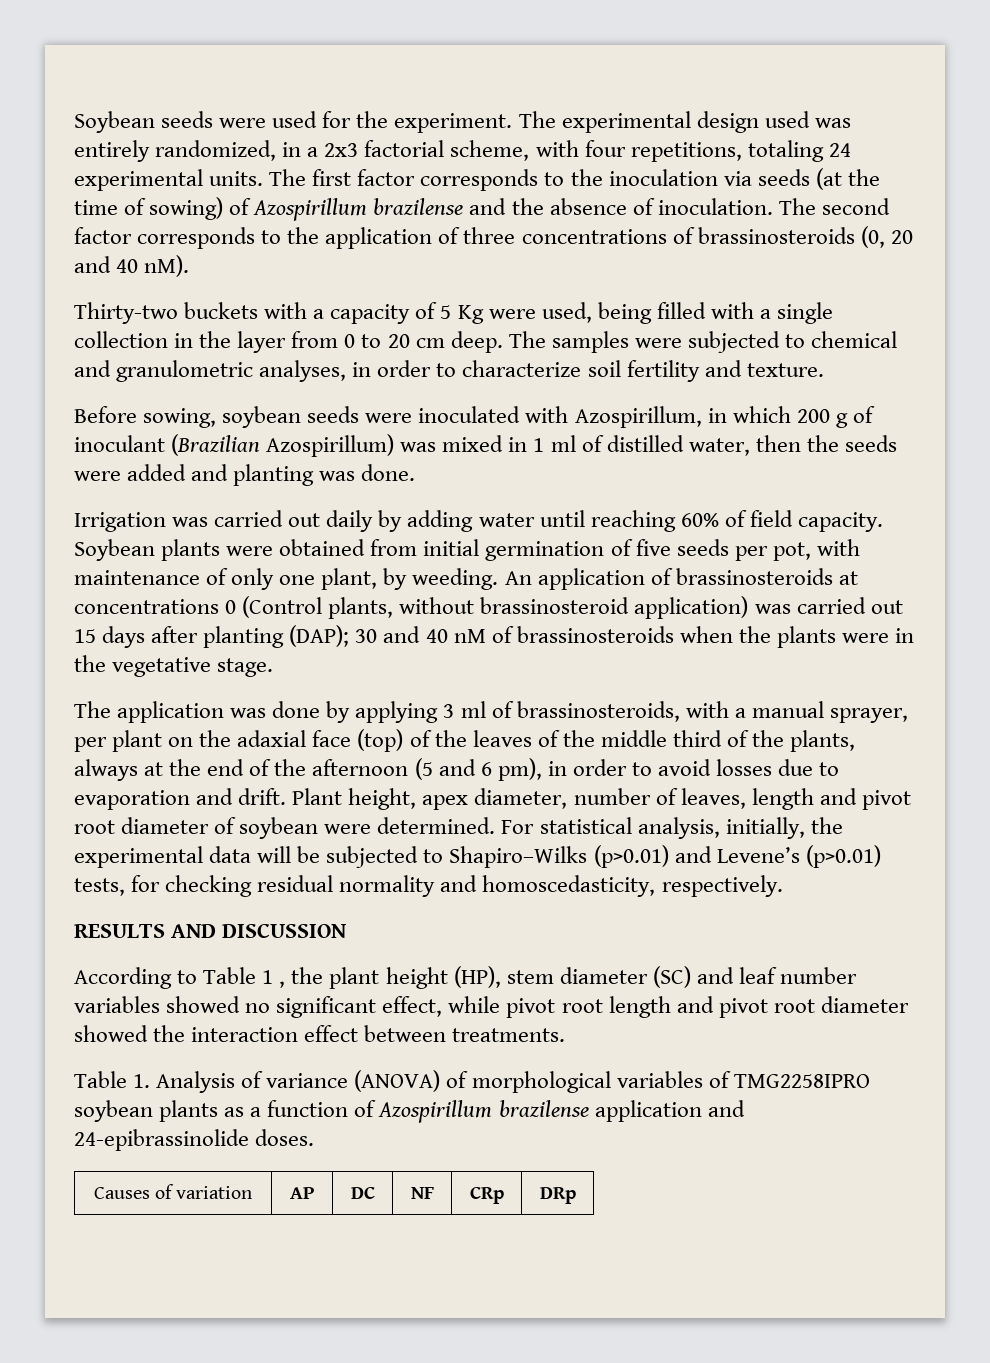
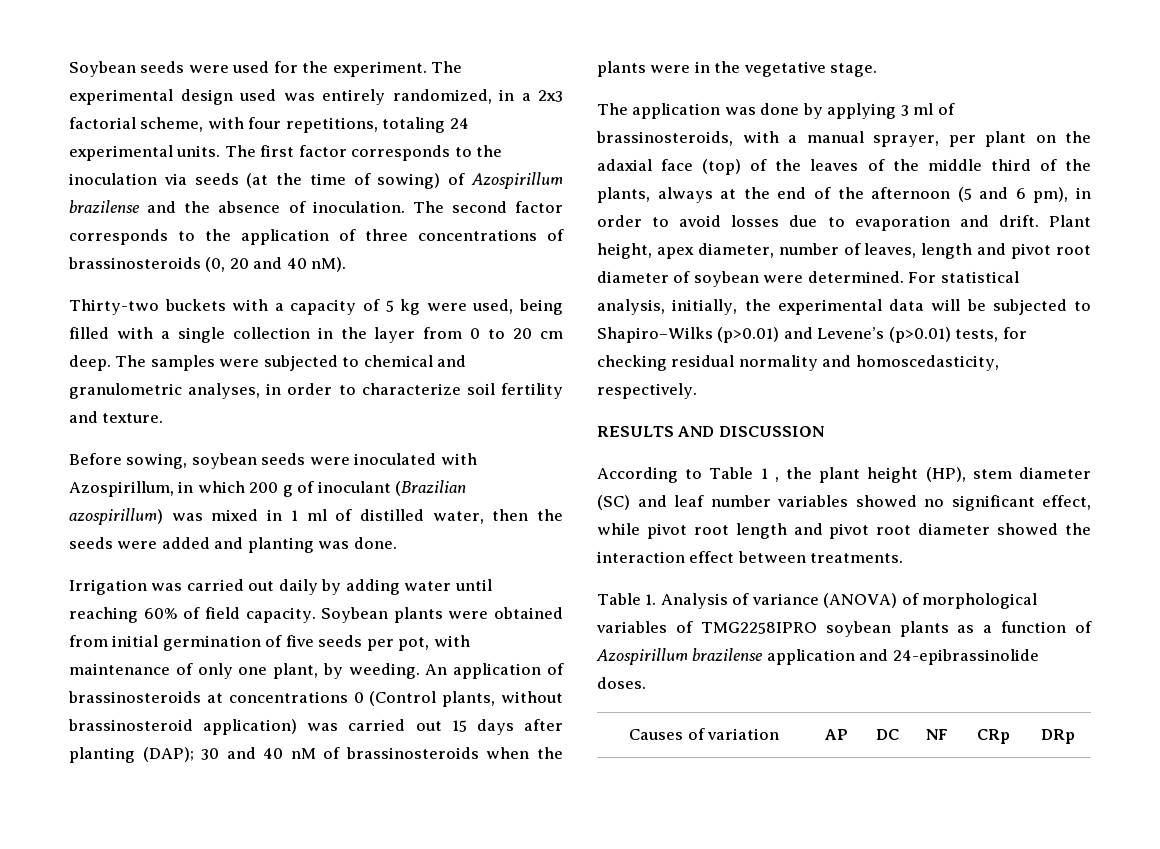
[457,305,484,324] Kg -> [400,299,421,315] kg
[266,434,395,457] Azospirillum) -> [69,508,163,525] azospirillum)

